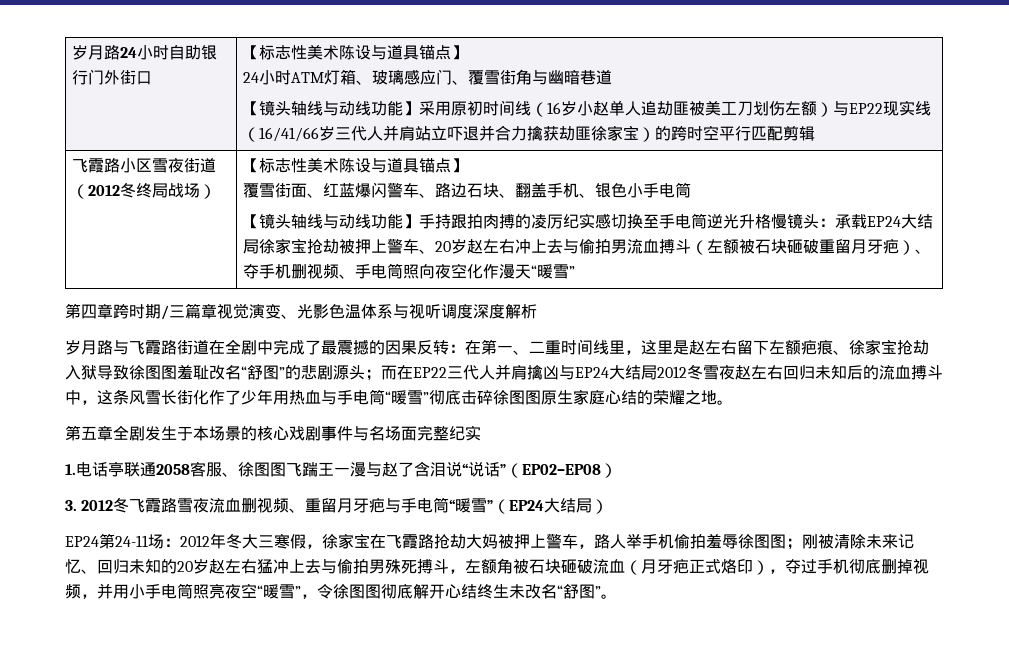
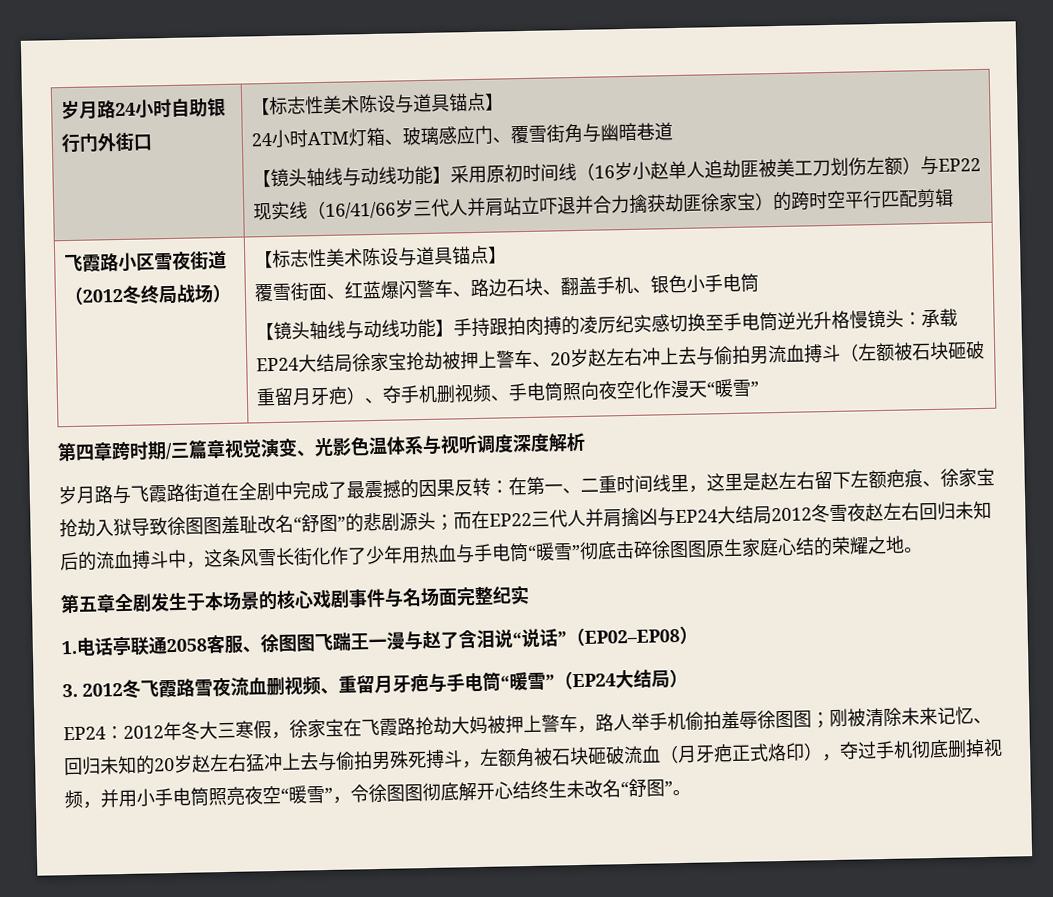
[99,533,164,549] 第24-11场 -> (106, 733) none

